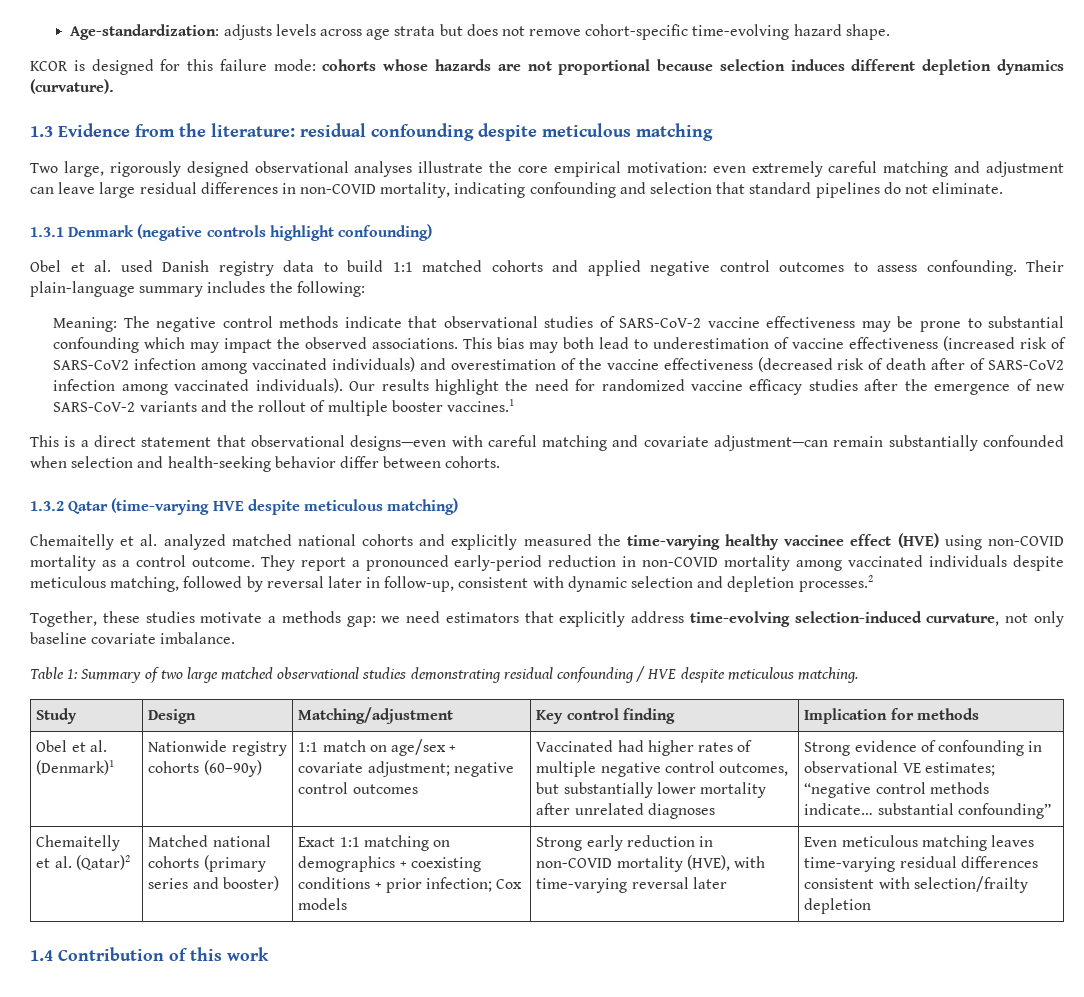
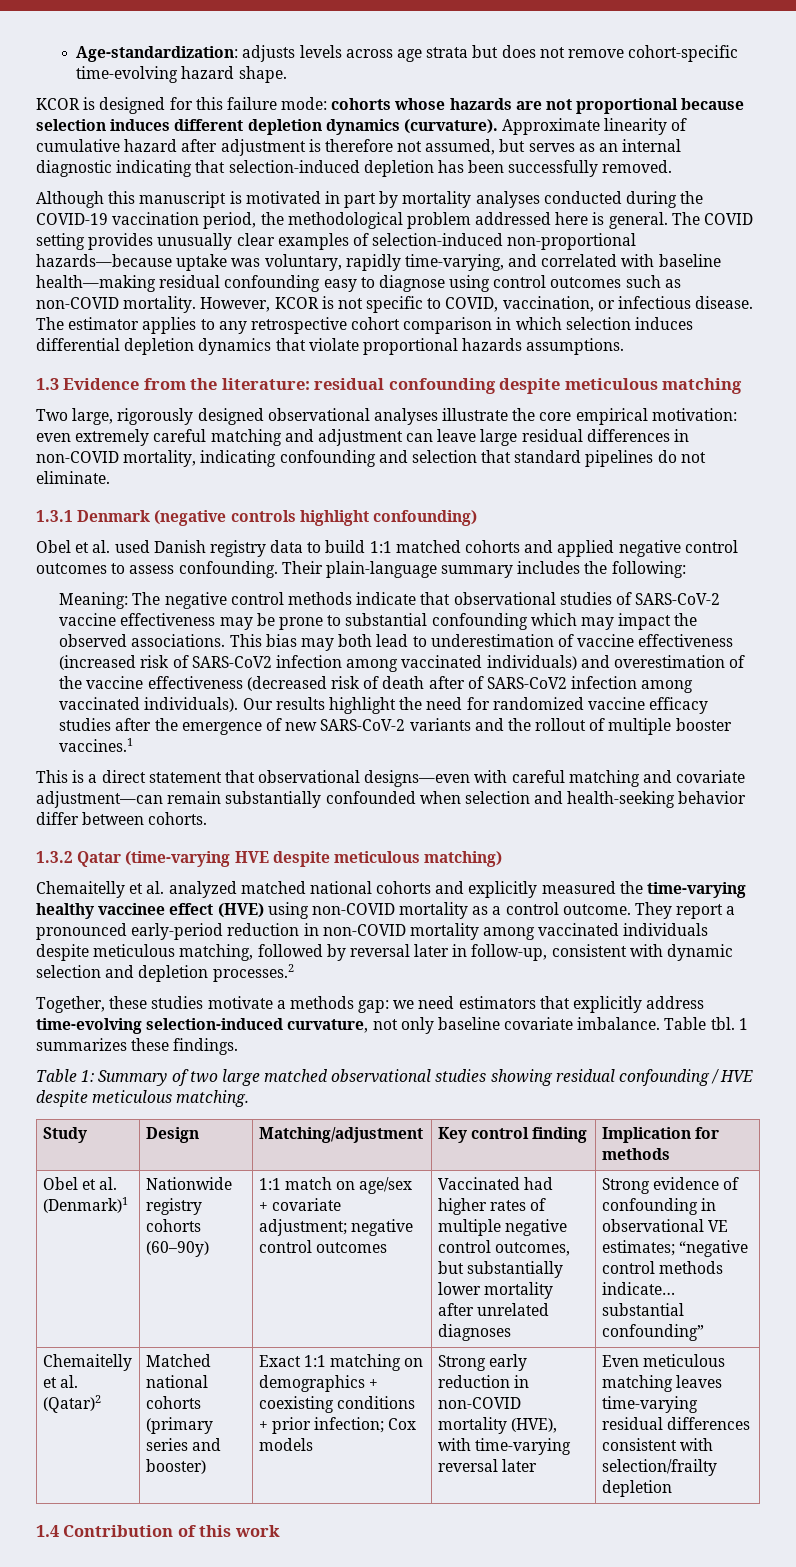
(114, 86) none -> [502,118,688,135] [36,139,682,156] [36,160,673,177] [36,191,704,208] [36,212,754,229] [36,233,637,250] [36,254,721,271] [36,275,681,292] [36,296,754,313] [36,317,694,334] [36,338,625,355] Approximate linearity of cumulative hazard after adjustment is therefore not assumed, but serves as an internal diagnostic indicating that selection-induced depletion has been successfully removed. // Although this manuscript is motivated in part by mortality analyses conducted during the COVID-19 vaccination period, the methodological problem addressed here is general. The COVID setting provides unusually clear examples of selection-induced non-proportional hazards—because uptake was voluntary, rapidly time-varying, and correlated with baseline health—making residual confounding easy to diagnose using control outcomes such as non-COVID mortality. However, KCOR is not specific to COVID, vaccination, or infectious disease. The estimator applies to any retrospective cohort comparison in which selection induces differential depletion dynamics that violate proportional hazards assumptions.
(236, 638) none -> [664,1017,748,1030] [36,1038,239,1055] Table tbl. 1 summarizes these findings.
[410,667,501,683] demonstrating -> [490,1069,553,1086] showing

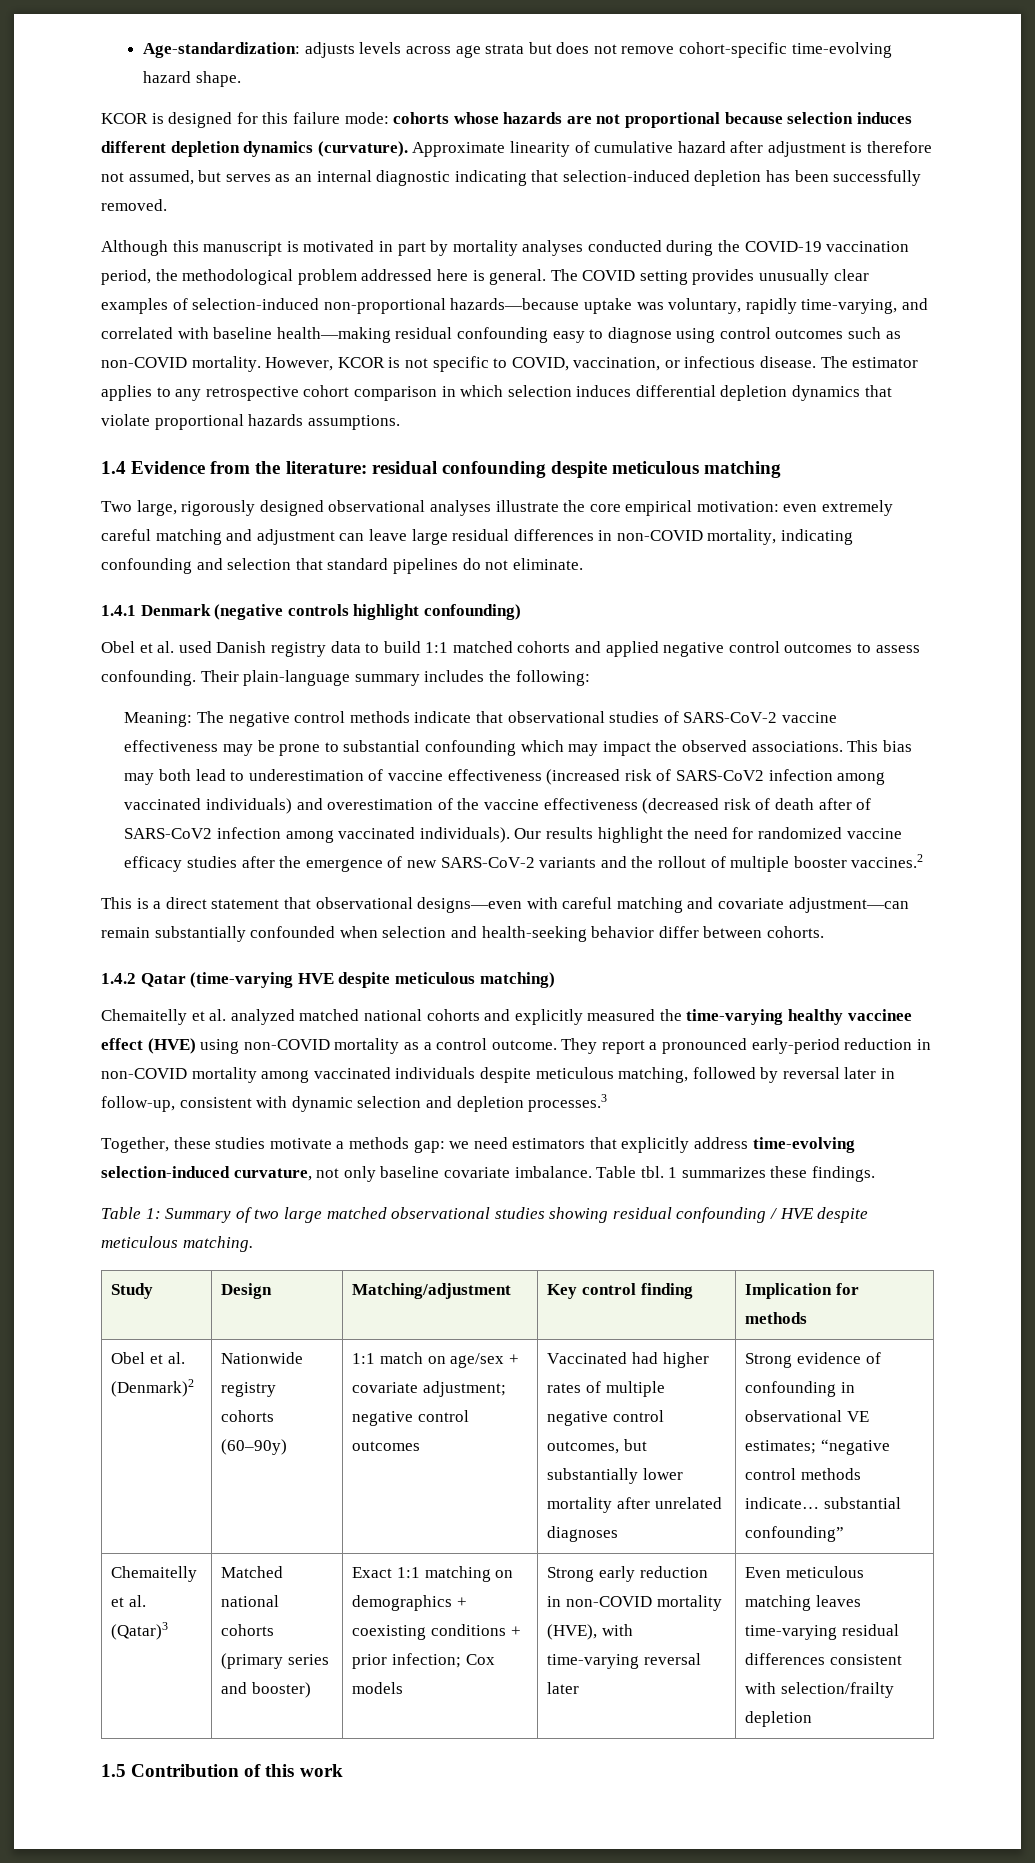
[36,378,59,390] 1.3 -> [101,461,126,474] 1.4
[36,510,73,522] 1.3.1 -> [101,605,136,616] 1.4.1
[59,738,134,752] vaccines.1 -> [851,854,924,868] vaccines.2
[36,851,73,863] 1.3.2 -> [101,973,136,984] 1.4.2
[212,964,294,982] processes.2 -> [528,1094,608,1112] processes.3
[42,1197,128,1213] (Denmark)1 -> [111,1379,195,1397] (Denmark)2
[42,1395,101,1413] (Qatar)2 -> [111,1622,169,1640] (Qatar)3
[36,1525,59,1537] 1.4 -> [101,1764,126,1777] 1.5

